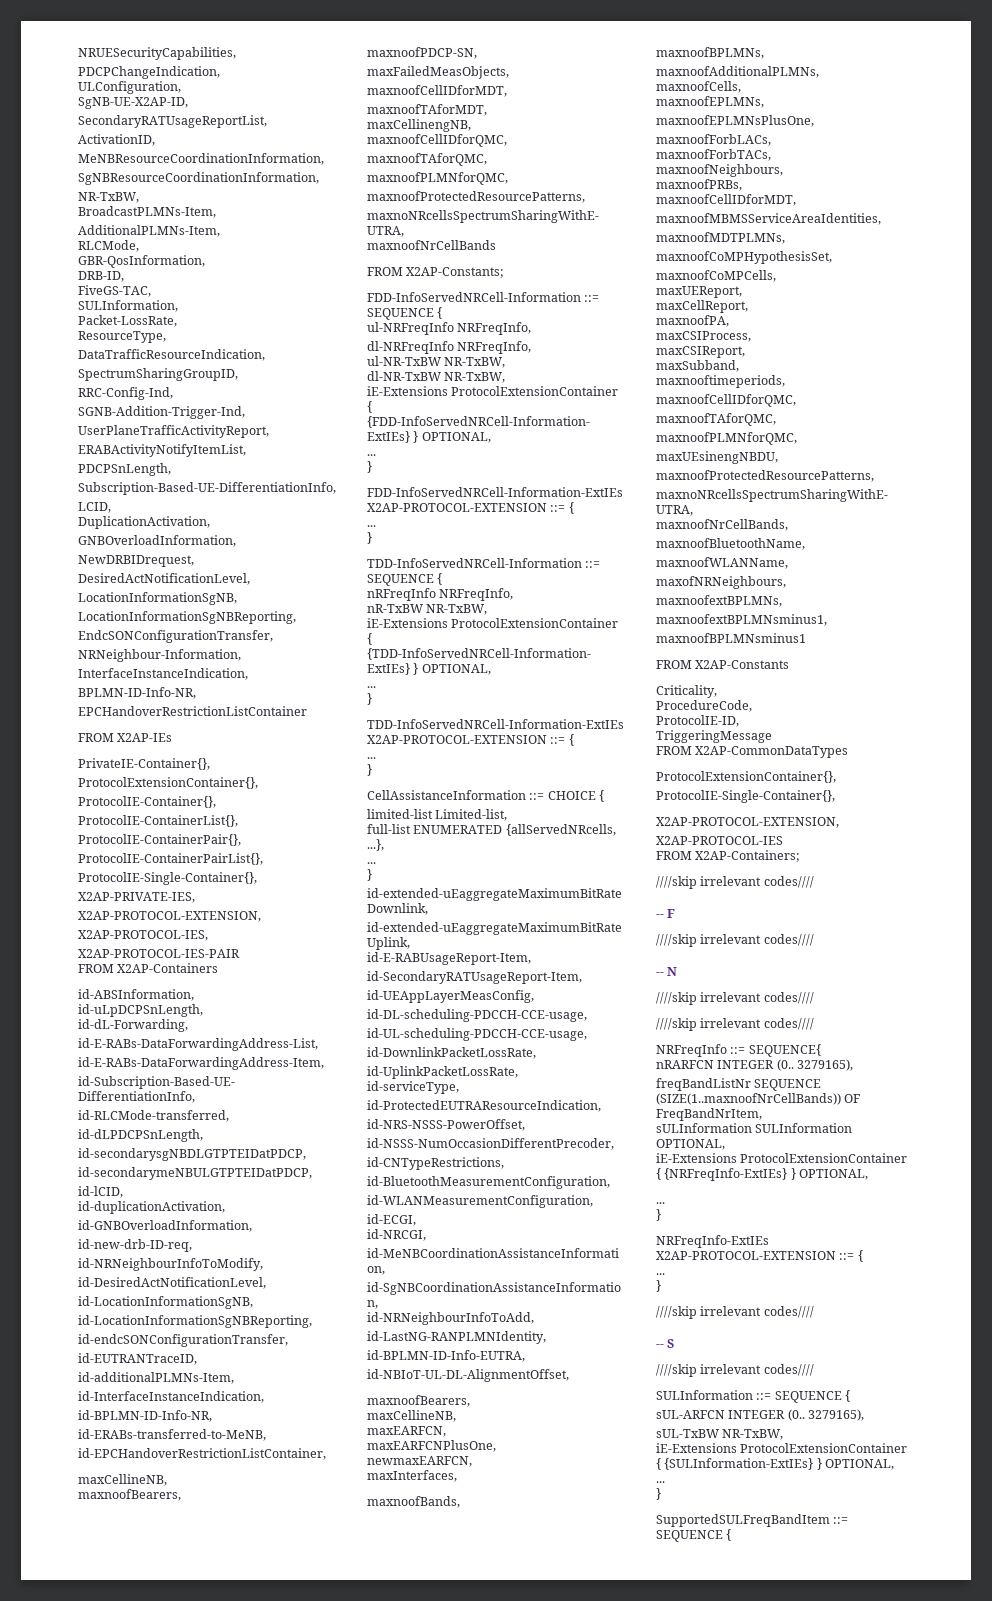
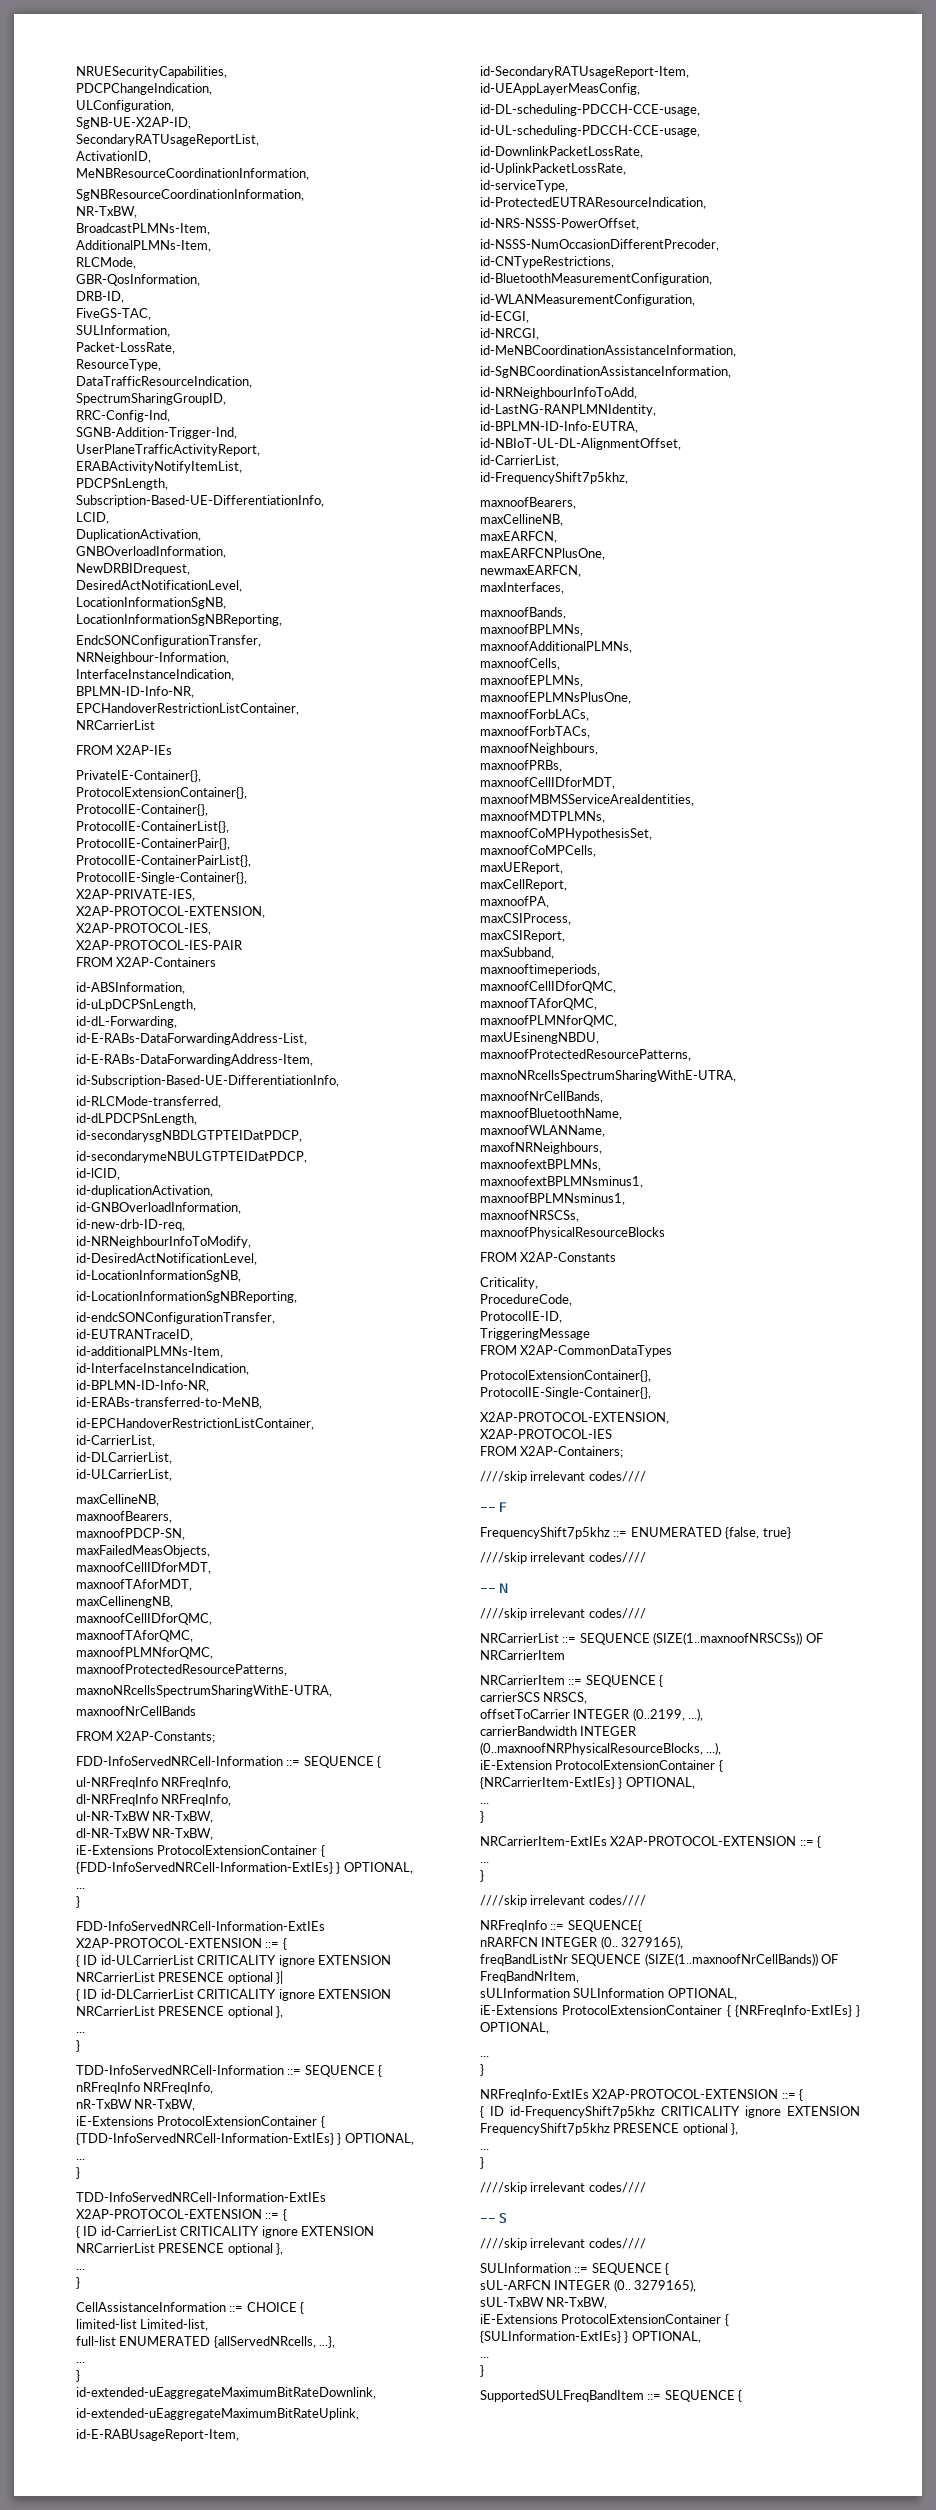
[78,706,307,716] EPCHandoverRestrictionListContainer -> [76,703,299,715] [76,720,155,730] EPCHandoverRestrictionListContainer, // NRCarrierList
(326, 1454) none -> [76,1435,155,1447] [76,1452,172,1464] [76,1469,172,1481] // id-CarrierList, // id-DLCarrierList, // id-ULCarrierList,
(574, 508) none -> [76,1955,391,1967] [76,1971,284,1984] [76,1989,391,2001] [76,2006,284,2018] // { ID id-ULCarrierList CRITICALITY ignore EXTENSION NRCarrierList PRESENCE optional }| // { ID id-DLCarrierList CRITICALITY ignore EXTENSION NRCarrierList PRESENCE optional },
(574, 740) none -> [76,2226,374,2238] [76,2243,284,2255] // { ID id-CarrierList CRITICALITY ignore EXTENSION NRCarrierList PRESENCE optional },
(569, 1375) none -> [480,455,559,467] [480,472,628,484] // id-CarrierList, // id-FrequencyShift7p5khz,
[656,633,806,643] maxnoofBPLMNsminus1 -> [480,1193,625,1205] [480,1210,579,1222] [480,1227,665,1239] maxnoofBPLMNsminus1, // maxnoofNRSCSs, // maxnoofPhysicalResourceBlocks
(676, 913) none -> [480,1527,791,1539] // FrequencyShift7p5khz ::= ENUMERATED {false, true}
(814, 998) none -> [480,1632,823,1645] [480,1650,565,1660] [480,1675,664,1687] [480,1692,588,1704] [480,1708,704,1721] [480,1726,638,1736] [480,1742,722,1755] [480,1760,723,1772] [480,1777,695,1789] [480,1803,489,1804] [480,1811,484,1823] [480,1836,822,1848] [480,1862,489,1863] [480,1870,484,1882] // NRCarrierList ::= SEQUENCE (SIZE(1..maxnoofNRSCSs)) OF NRCarrierItem // NRCarrierItem ::= SEQUENCE { // carrierSCS NRSCS, // offsetToCarrier INTEGER (0..2199, ...), // carrierBandwidth INTEGER (0..maxnoofNRPhysicalResourceBlocks, ...), // iE-Extension ProtocolExtensionContainer { {NRCarrierItem-ExtIEs} } OPTIONAL, // ... // } // NRCarrierItem-ExtIEs X2AP-PROTOCOL-EXTENSION ::= { // ... // }
(863, 1256) none -> [480,2106,860,2118] [480,2123,739,2135] // { ID id-FrequencyShift7p5khz CRITICALITY ignore EXTENSION FrequencyShift7p5khz PRESENCE optional },

